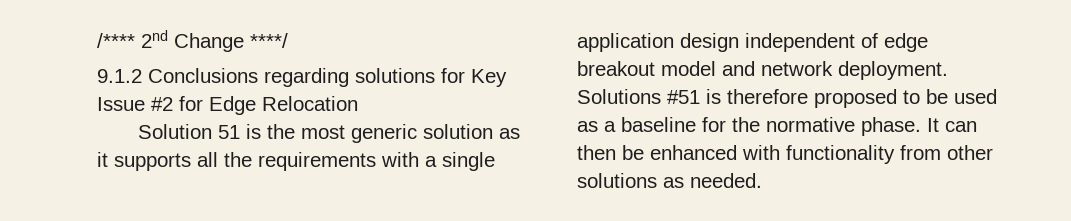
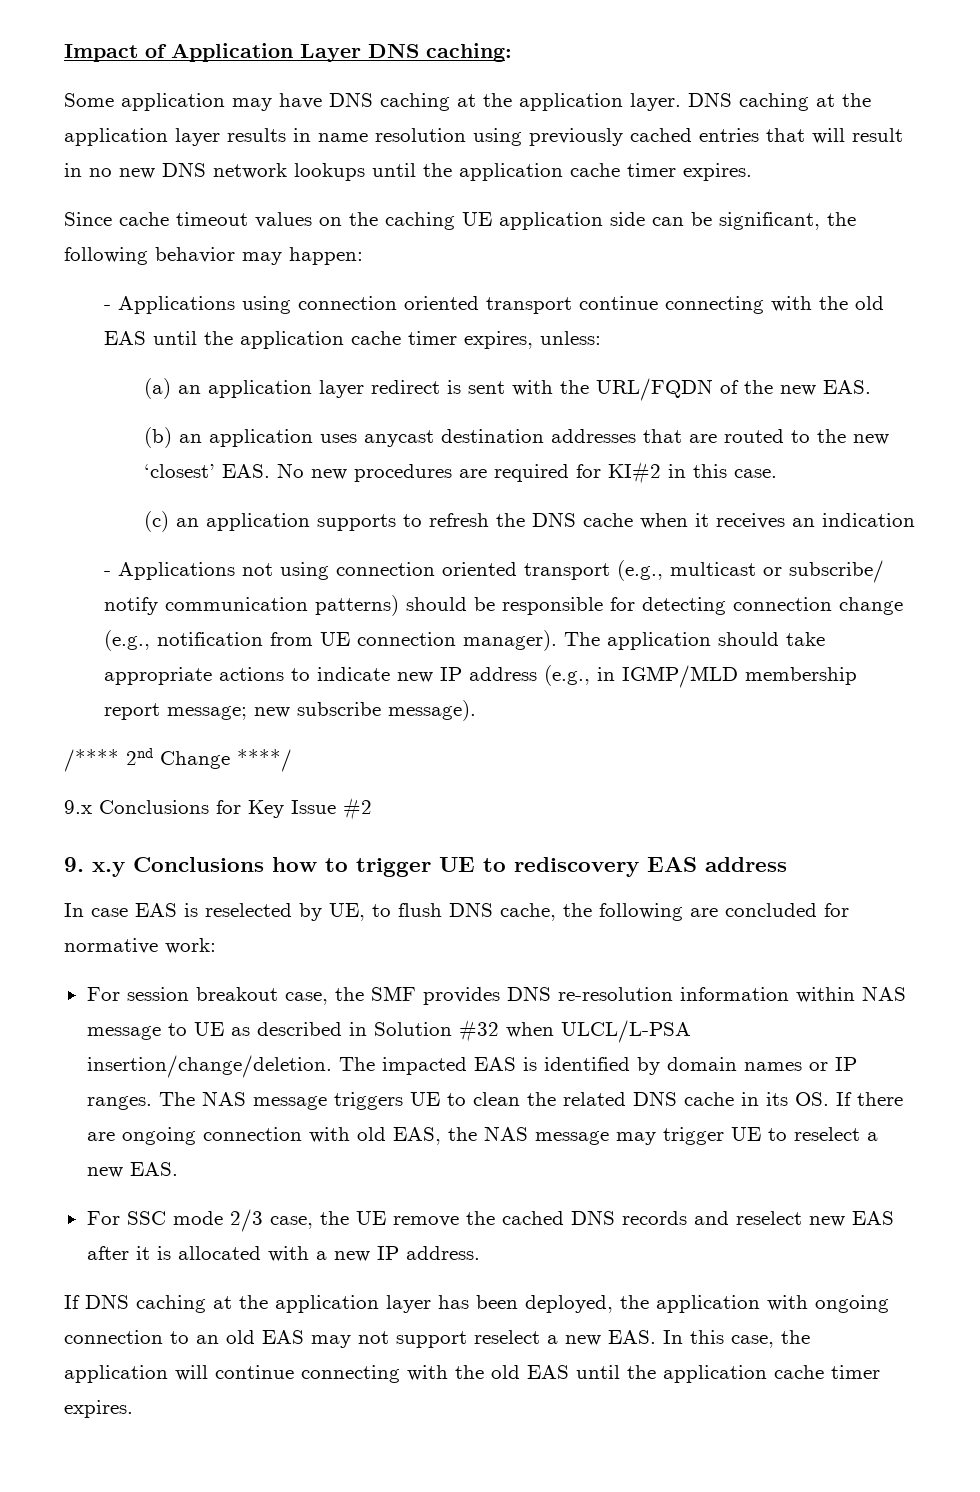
(97, 40) none -> [64,43,512,62] [64,92,871,111] [64,128,903,146] [64,162,752,181] [64,212,856,230] [64,247,363,265] [103,296,884,314] [103,331,601,349] [143,378,871,401] [143,427,889,448] [143,461,777,484] [143,511,915,532] [103,560,884,583] [103,595,903,616] [103,630,825,651] [103,665,857,688] [103,700,476,721] Impact of Application Layer DNS caching: // Some application may have DNS caching at the application layer. DNS caching at the application layer results in name resolution using previously cached entries that will result in no new DNS network lookups until the application cache timer expires. // Since cache timeout values on the caching UE application side can be significant, the following behavior may happen: // - Applications using connection oriented transport continue connecting with the old EAS until the application cache timer expires, unless: // (a) an application layer redirect is sent with the URL/FQDN of the new EAS. // (b) an application uses anycast destination addresses that are routed to the new ‘closest’ EAS. No new procedures are required for KI#2 in this case. // (c) an application supports to refresh the DNS cache when it receives an indication // - Applications not using connection oriented transport (e.g., multicast or subscribe/ notify communication patterns) should be responsible for detecting connection change (e.g., notification from UE connection manager). The application should take appropriate actions to indicate new IP address (e.g., in IGMP/MLD membership report message; new subscribe message). //
[97,68,435,87] 9.1.2 Conclusions regarding solutions -> [64,800,209,814] 9.x Conclusions
[179,96,358,115] [137,124,520,143] [97,152,495,171] [577,33,928,52] [577,61,948,80] [577,89,997,108] [577,117,977,136] [577,145,993,164] [577,173,762,188] for Edge Relocation // Solution 51 is the most generic solution as it supports all the requirements with a single application design independent of edge breakout model and network deployment. Solutions #51 is therefore proposed to be used as a baseline for the normative phase. It can then be enhanced with functionality from other solutions as needed. -> [64,857,787,877] [64,902,849,921] [64,938,216,954] [86,986,906,1005] [86,1019,691,1043] [86,1055,857,1078] [86,1091,903,1110] [86,1126,878,1145] [86,1162,178,1178] [86,1209,894,1232] [86,1246,480,1262] [64,1294,889,1313] [64,1330,810,1348] [64,1365,880,1383] [64,1400,133,1418] // 9. x.y Conclusions how to trigger UE to rediscovery EAS address // In case EAS is reselected by UE, to flush DNS cache, the following are concluded for normative work: // For session breakout case, the SMF provides DNS re-resolution information within NAS message to UE as described in Solution #32 when ULCL/L-PSA insertion/change/deletion. The impacted EAS is identified by domain names or IP ranges. The NAS message triggers UE to clean the related DNS cache in its OS. If there are ongoing connection with old EAS, the NAS message may trigger UE to reselect a new EAS. // For SSC mode 2/3 case, the UE remove the cached DNS records and reselect new EAS after it is allocated with a new IP address. // If DNS caching at the application layer has been deployed, the application with ongoing connection to an old EAS may not support reselect a new EAS. In this case, the application will continue connecting with the old EAS until the application cache timer expires.

